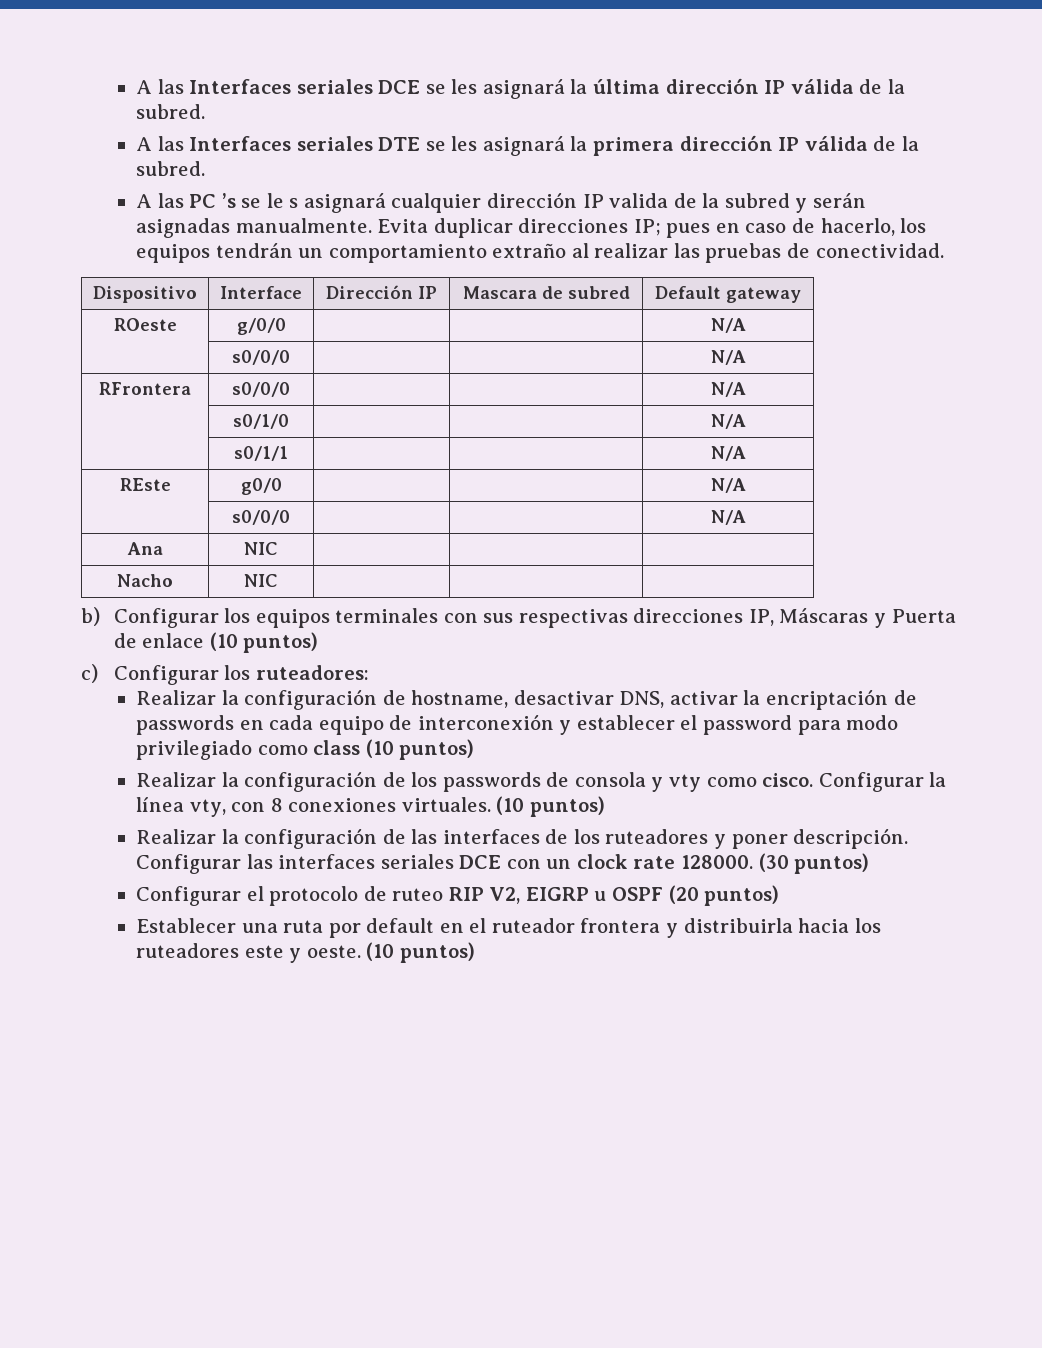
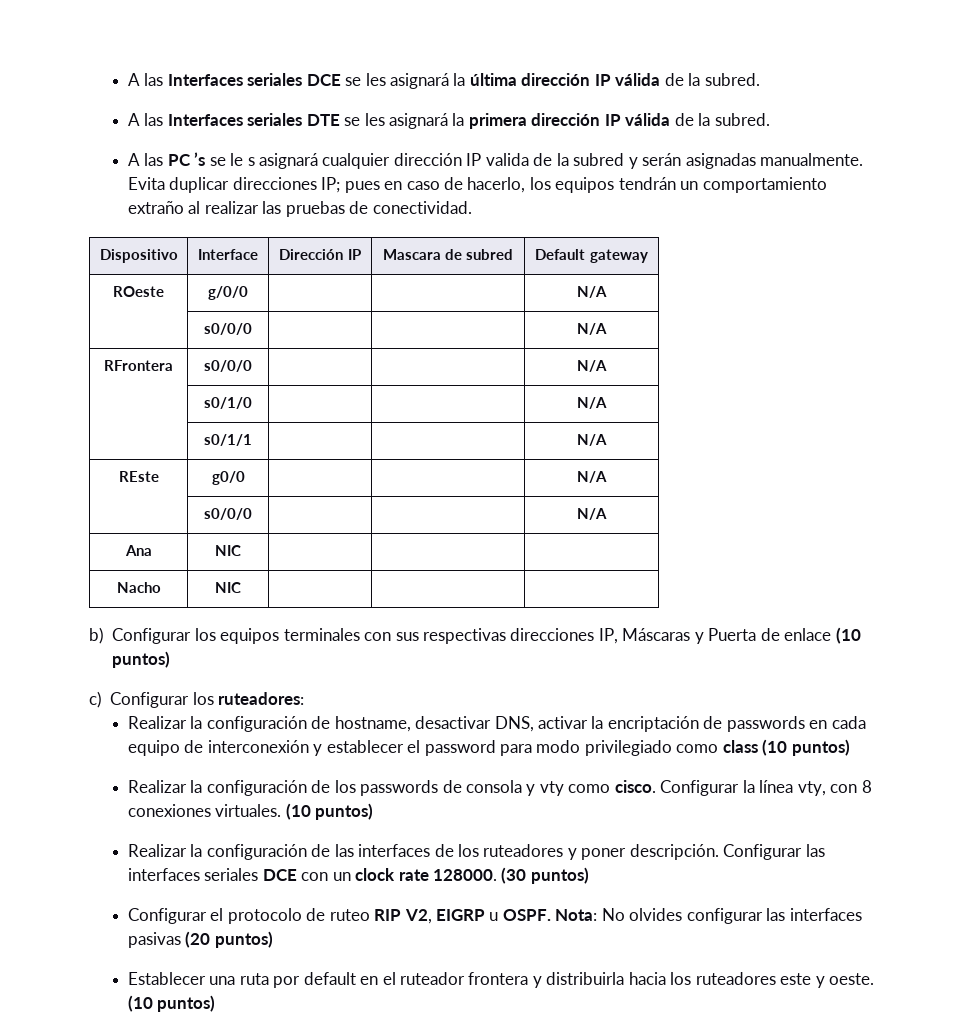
[611,887,663,901] OSPF -> [502,908,862,924] [127,932,181,948] OSPF. Nota: No olvides configurar las interfaces pasivas

